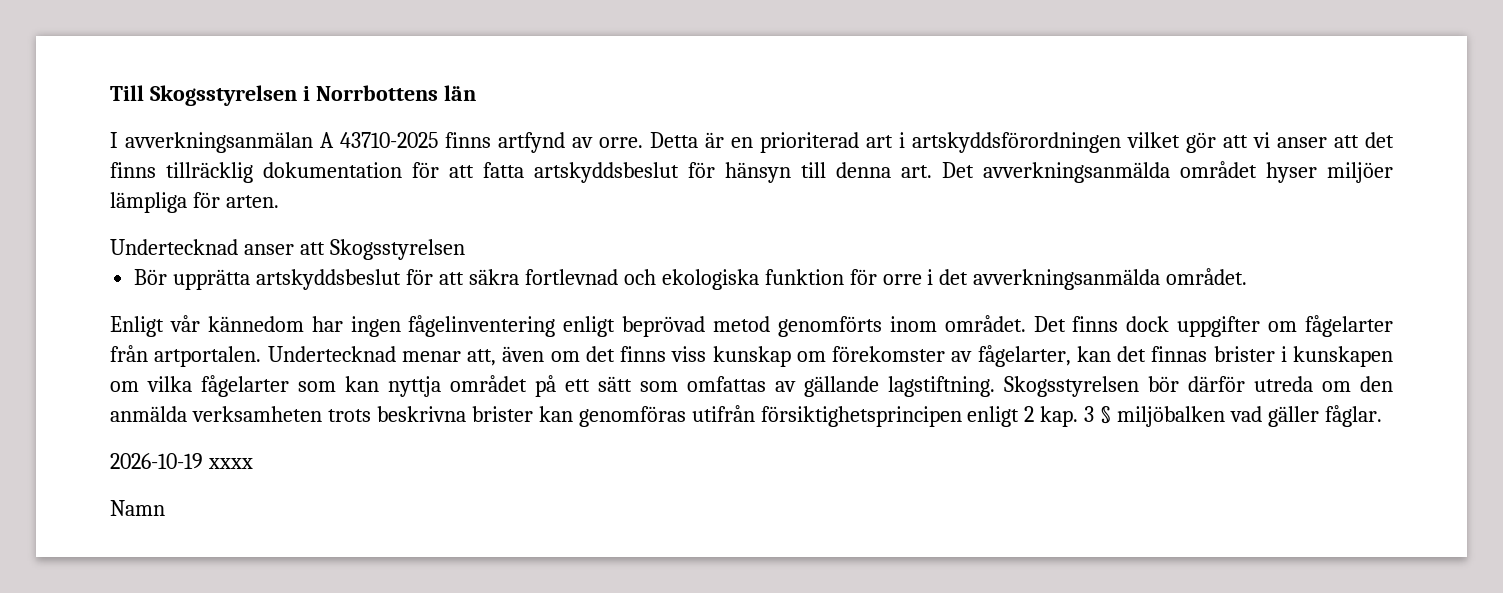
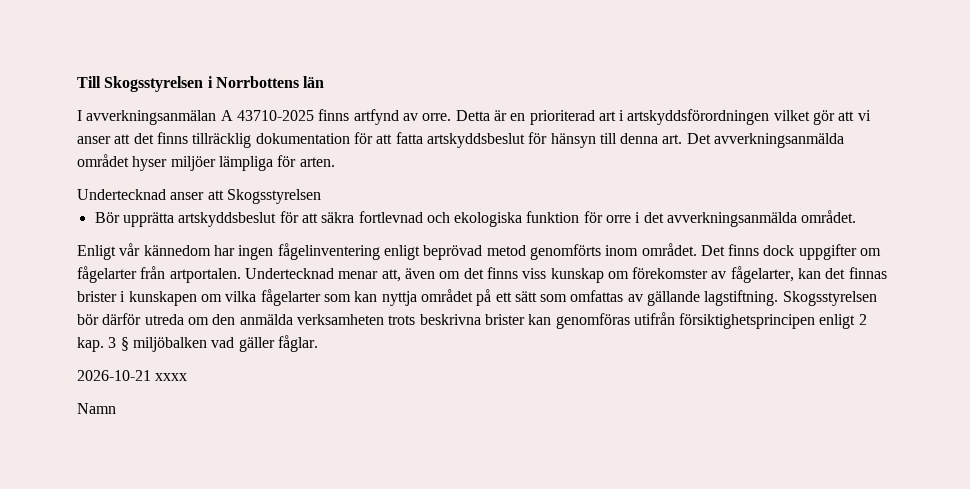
[110,453,203,469] 2026-10-19 -> [77,370,151,381] 2026-10-21

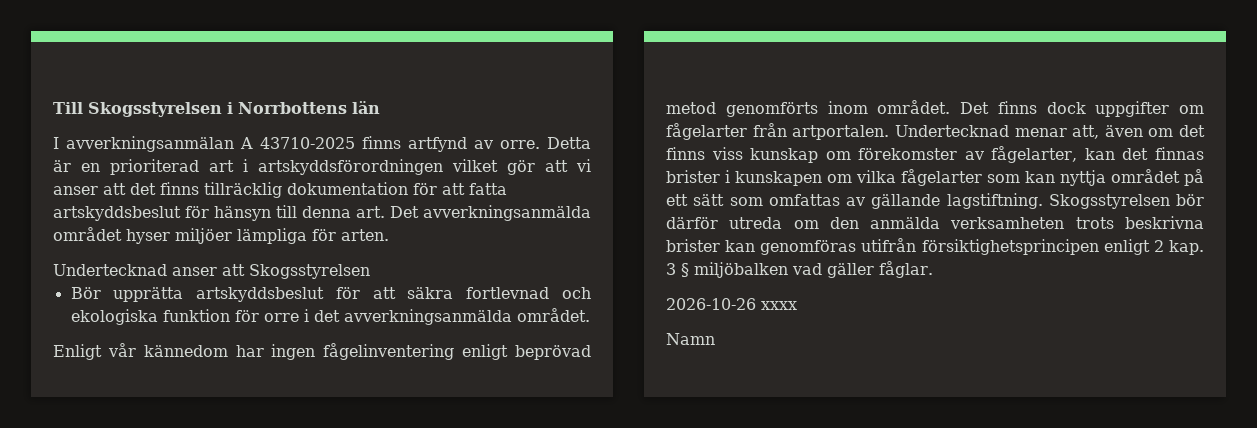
[77,370,151,381] 2026-10-21 -> [666,298,756,310] 2026-10-26

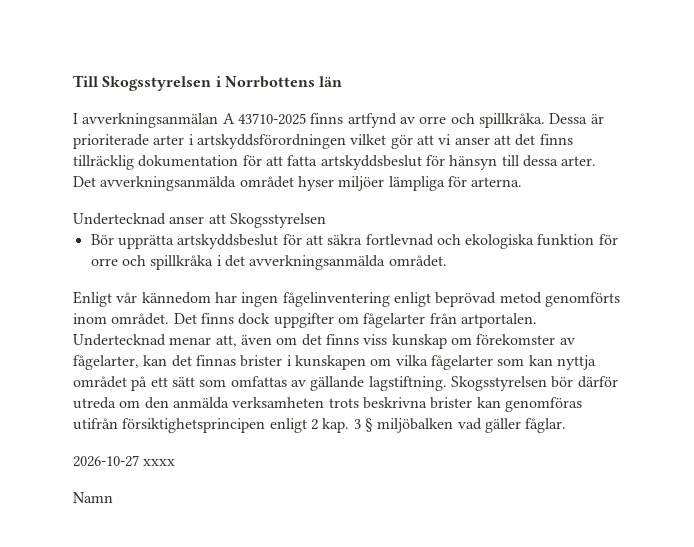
[500,137,591,149] [53,159,234,175] orre. Detta är en prioriterad art -> [419,113,604,128] [73,134,185,149] orre och spillkråka. Dessa är prioriterade arter
[302,206,385,218] denna art. -> [522,155,597,167] dessa arter.
[341,229,389,241] arten. -> [471,177,523,187] arterna.
(299, 317) none -> [121,255,214,270] och spillkråka
[666,298,756,310] 2026-10-26 -> [73,455,139,467] 2026-10-27

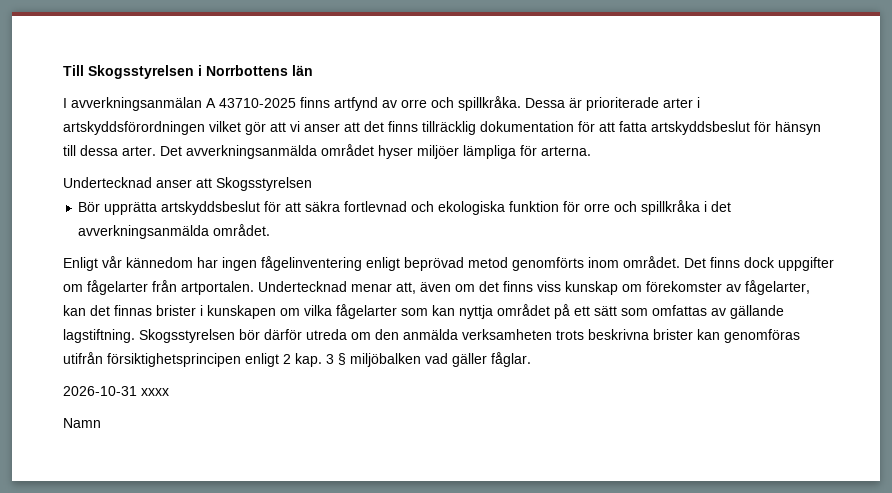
[73,455,139,467] 2026-10-27 -> [63,386,137,396] 2026-10-31

